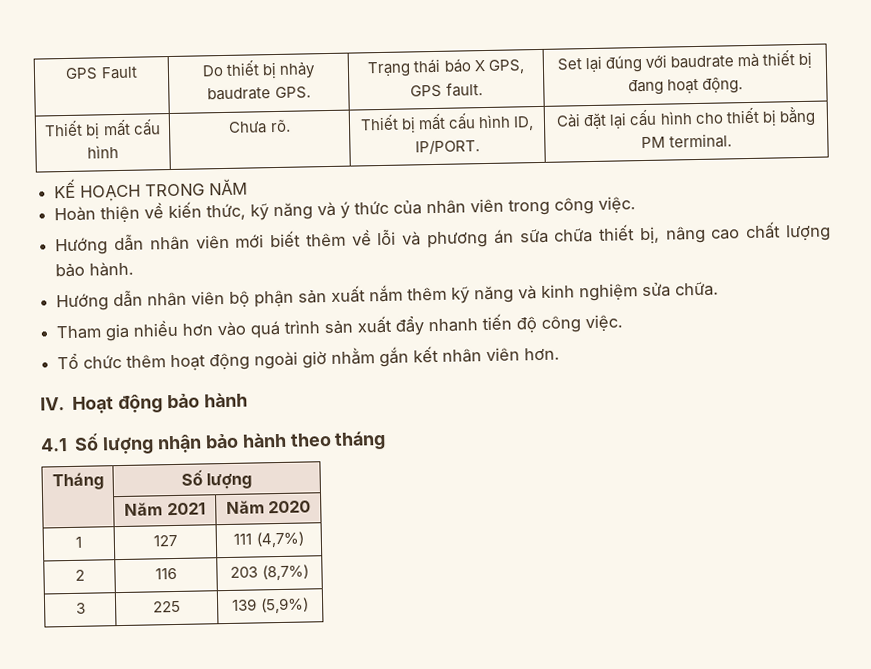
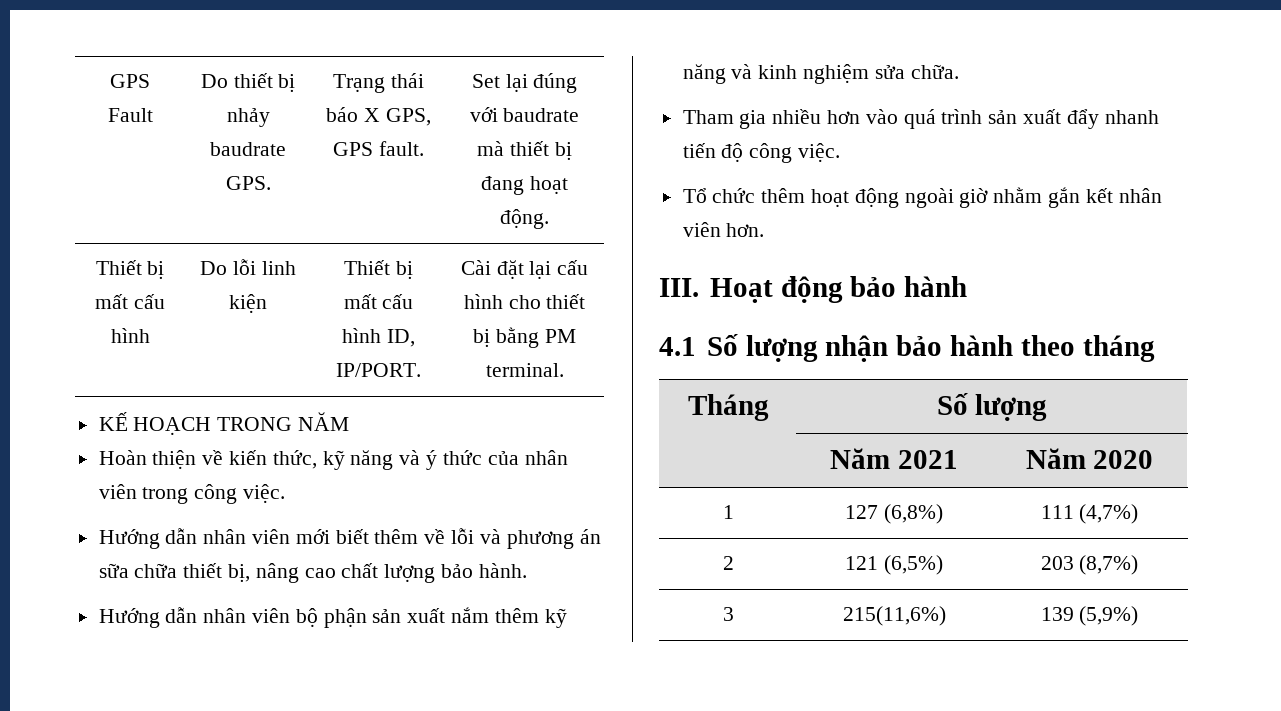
[228,119,291,134] Chưa rõ. -> [200,259,296,275] [229,294,267,313] Do lỗi linh kiện
[40,397,65,411] IV. -> [659,278,699,297] III.
(177, 540) none -> [883,504,943,524] (6,8%)
[155,567,177,580] 116 -> [845,555,943,575] 121 (6,5%)
[153,600,181,613] 225 -> [842,606,946,626] 215(11,6%)

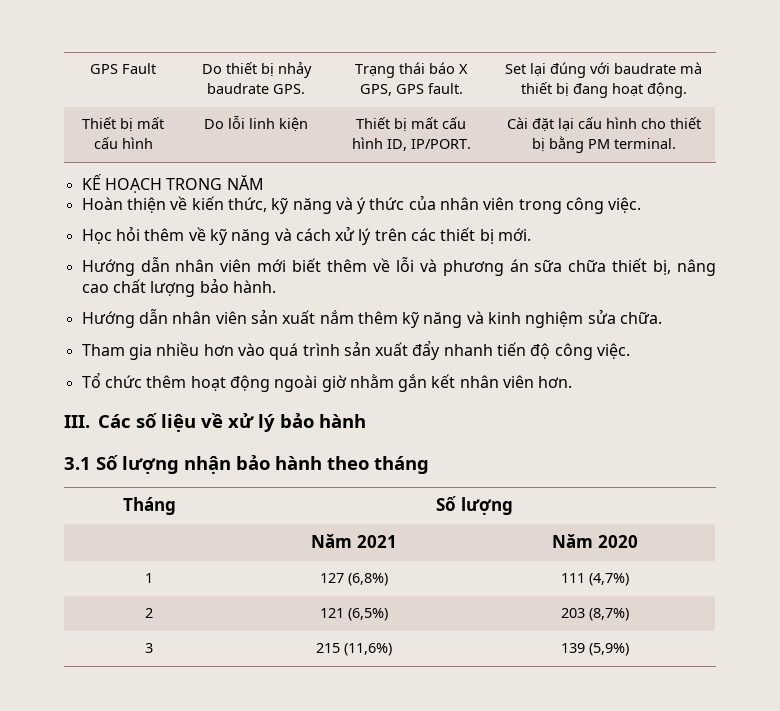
(286, 493) none -> [81,226,532,245] // Học hỏi thêm về kỹ năng và cách xử lý trên các thiết bị mới.
[295,608,367,628] bộ phận -> (247, 317) none
[709,276,843,303] Hoạt động -> [98,413,275,432] Các số liệu về xử lý
[659,337,696,356] 4.1 -> [64,457,91,470] 3.1
[842,606,946,626] 215(11,6%) -> [316,643,392,656] 215 (11,6%)

